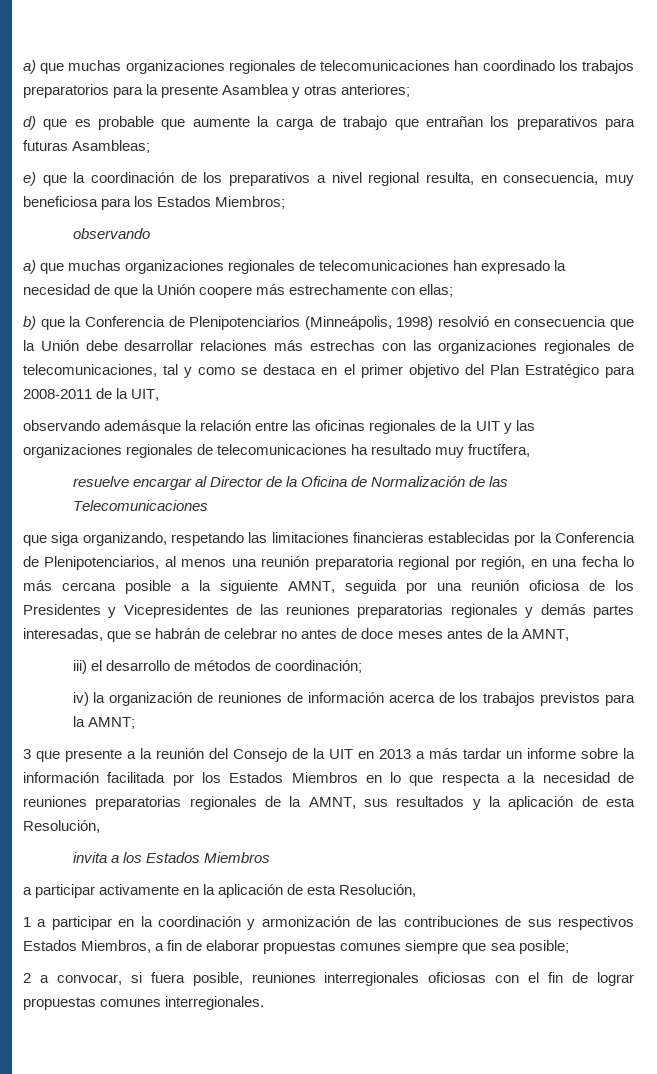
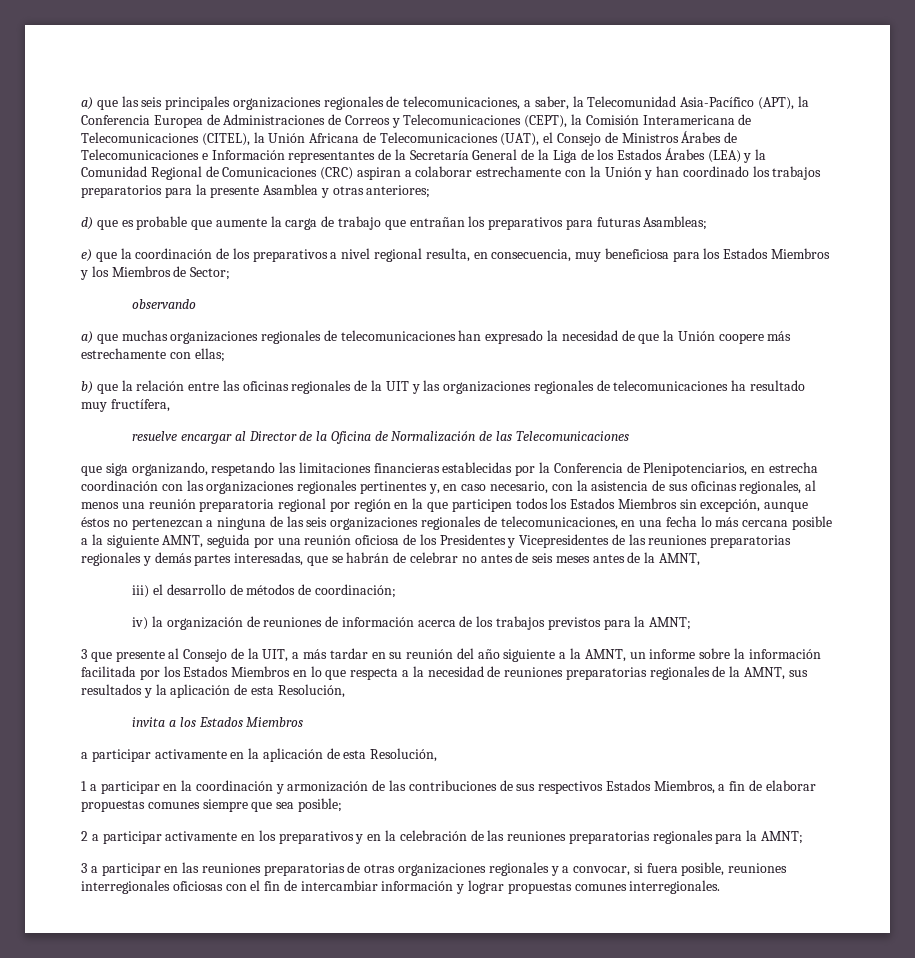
[23,60,451,74] a) que muchas organizaciones regionales de telecomunicaciones -> [81,96,809,110] [81,114,752,128] [81,131,738,146] [81,148,767,163] [81,166,653,180] a) que las seis principales organizaciones regionales de telecomunicaciones, a saber, la Telecomunidad Asia-Pacífico (APT), la Conferencia Europea de Administraciones de Correos y Telecomunicaciones (CEPT), la Comisión Interamericana de Telecomunicaciones (CITEL), la Unión Africana de Telecomunicaciones (UAT), el Consejo de Ministros Árabes de Telecomunicaciones e Información representantes de la Secretaría General de la Liga de los Estados Árabes (LEA) y la Comunidad Regional de Comunicaciones (CRC) aspiran a colaborar estrechamente con la Unión y
[215,196,286,209] Miembros; -> [771,248,831,259] [80,266,231,280] Miembros y los Miembros de Sector;
[84,316,634,330] [23,340,635,354] [23,364,636,378] [23,388,160,401] [23,420,198,434] Conferencia de Plenipotenciarios (Minneápolis, 1998) resolvió en consecuencia que la Unión debe desarrollar relaciones más estrechas con las organizaciones regionales de telecomunicaciones, tal y como se destaca en el primer objetivo del Plan Estratégico para 2008-2011 de la UIT, // observando ademásque la -> (133, 385) none
(160, 563) none -> [751,462,818,473] [81,480,802,494] en estrecha coordinación con las organizaciones regionales pertinentes y, en caso necesario, con la asistencia de sus oficinas regionales,
[481,556,526,570] región, -> [353,498,809,512] [81,516,618,530] región en la que participen todos los Estados Miembros sin excepción, aunque éstos no pertenezcan a ninguna de las seis organizaciones regionales de telecomunicaciones,
[361,628,394,639] doce -> [532,553,554,563] seis
[127,748,501,762] a la reunión del Consejo de la UIT en 2013 a más tardar -> [168,648,626,662] al Consejo de la UIT, a más tardar en su reunión del año siguiente a la AMNT,
(49, 979) none -> [102,830,804,844] [81,862,570,876] participar activamente en los preparativos y en la celebración de las reuniones preparatorias regionales para la AMNT; // 3 a participar en las reuniones preparatorias de otras organizaciones regionales y a
(589, 977) none -> [300,880,465,894] intercambiar información y

